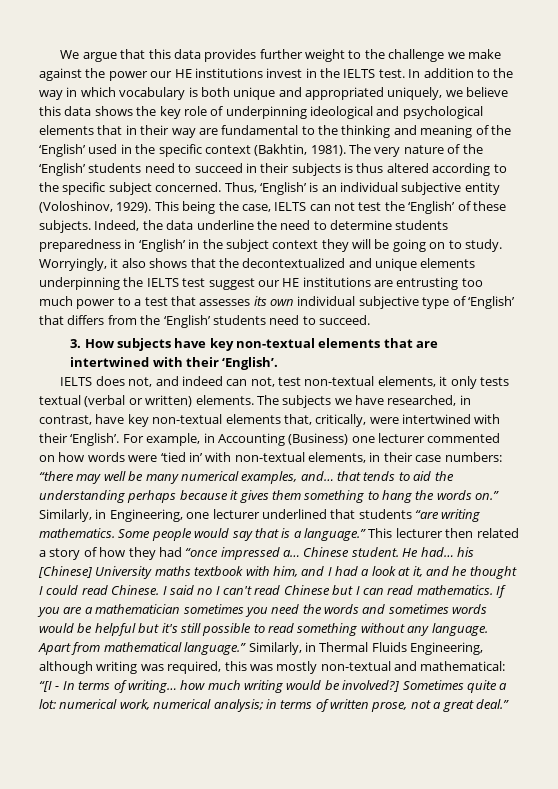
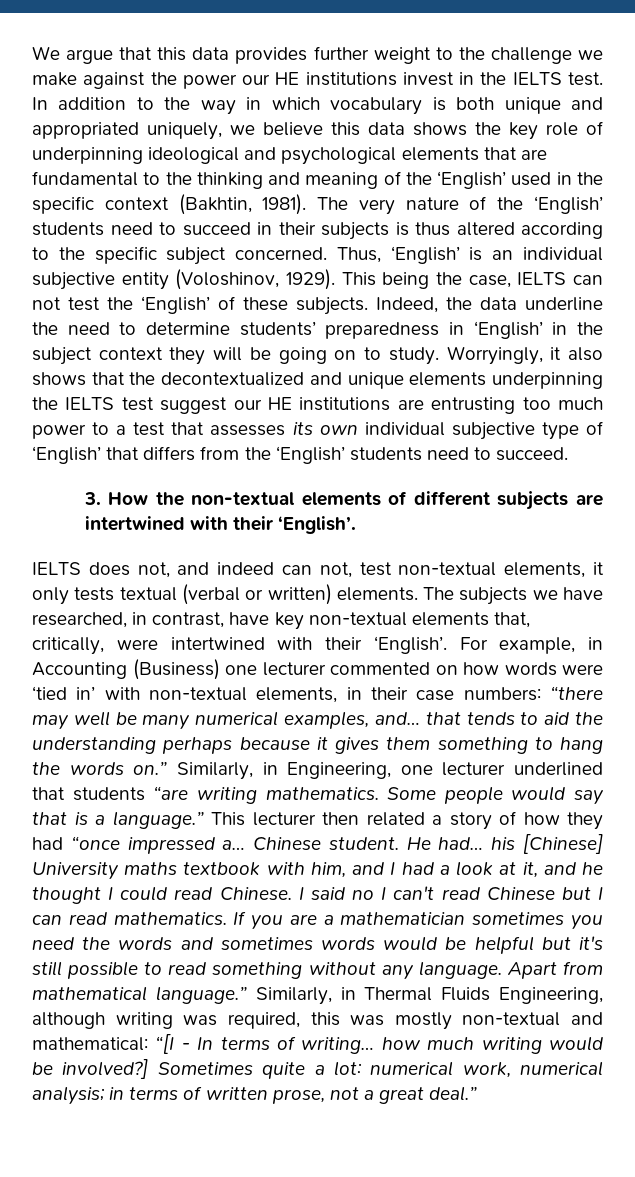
[125,125,196,138] in their way -> (517, 153) none
[395,220,449,230] students -> [239,321,316,336] students’
[116,338,413,351] subjects have key non-textual elements that -> [155,491,569,510] the non-textual elements of different subjects

